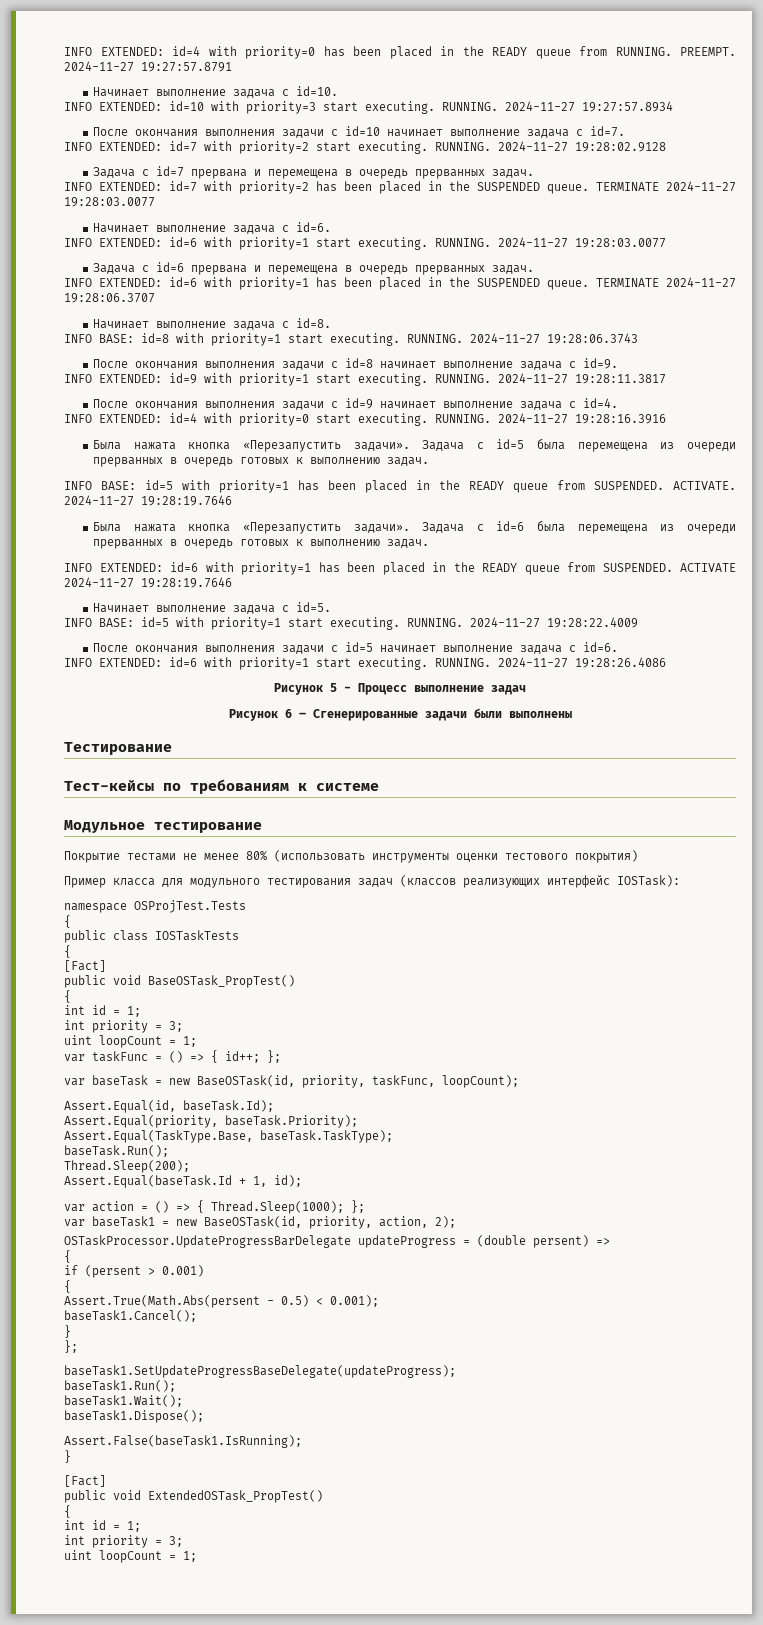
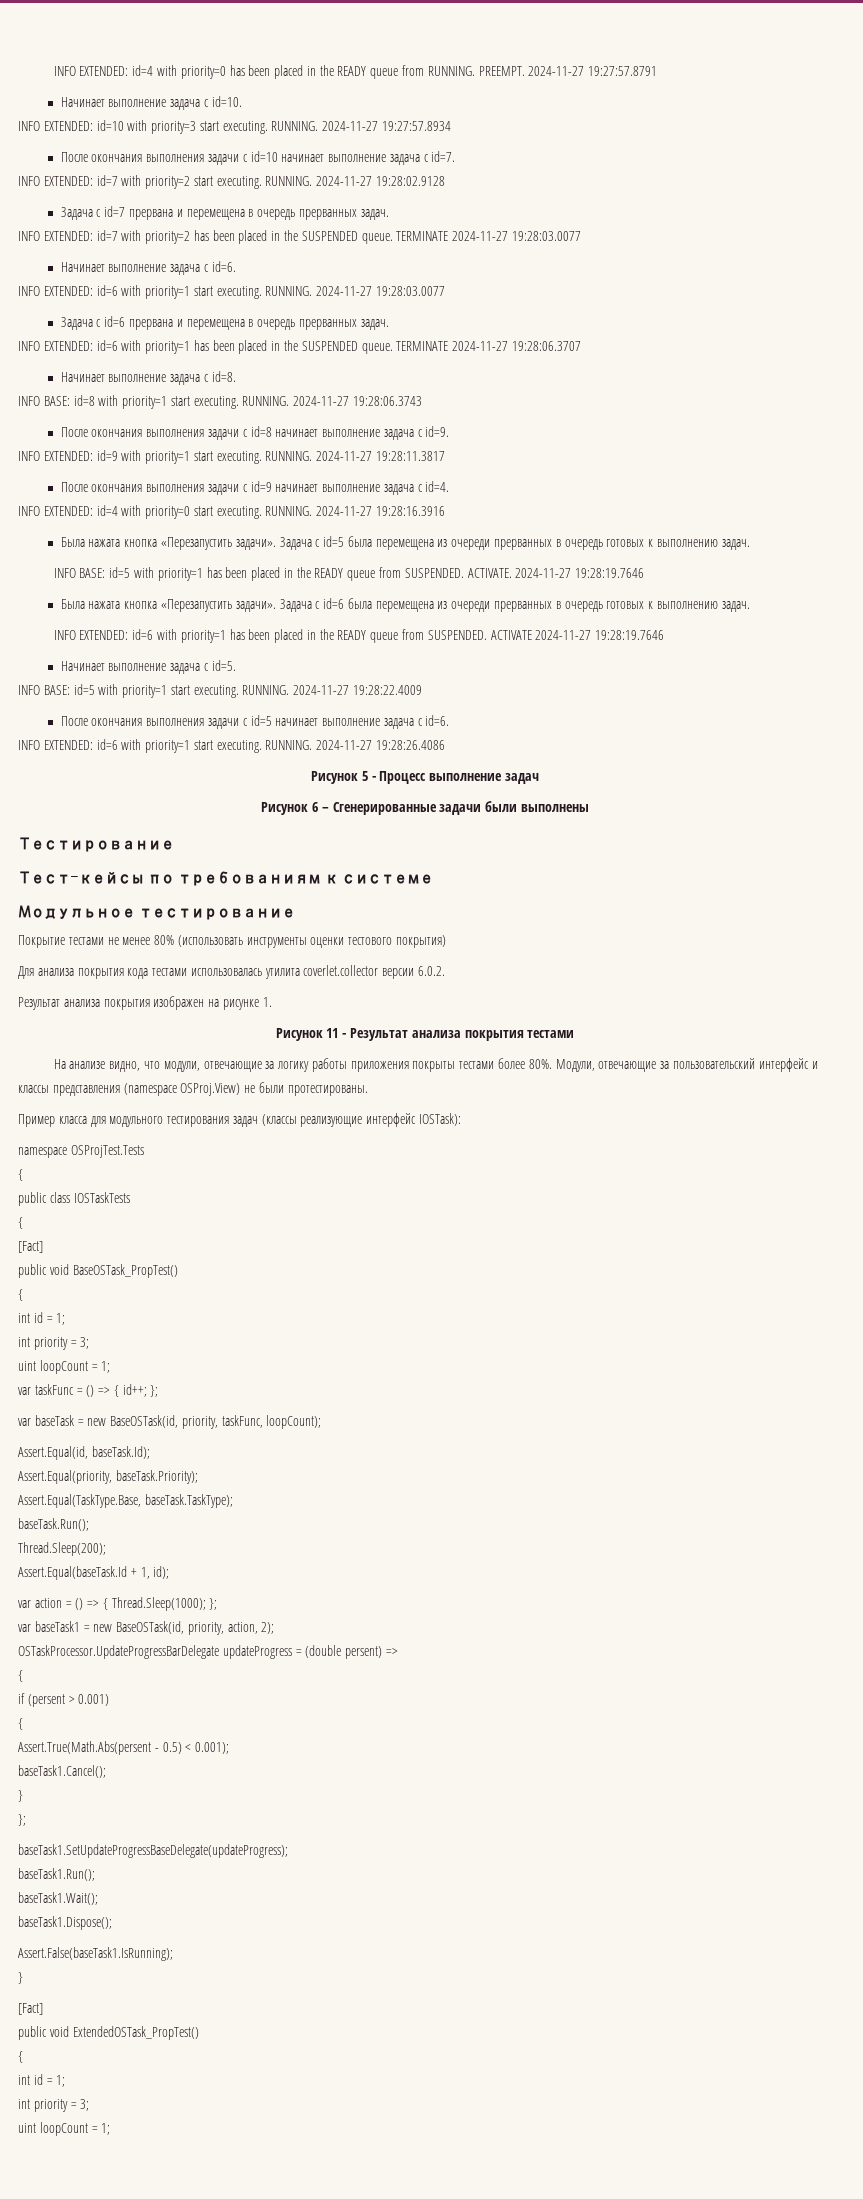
(638, 856) none -> [18,965,446,979] [18,996,272,1010] [275,1028,575,1041] [53,1058,818,1072] [18,1082,368,1096] // Для анализа покрытия кода тестами использовалась утилита coverlet.collector версии 6.0.2. // Результат анализа покрытия изображен на рисунке 1. // Рисунок 11 - Результат анализа покрытия тестами // На анализе видно, что модули, отвечающие за логику работы приложения покрыты тестами более 80%. Модули, отвечающие за пользовательский интерфейс и классы представления (namespace OSProj.View) не были протестированы.
[400,875,540,888] (классов реализующих -> [261,1114,363,1127] (классы реализующие

